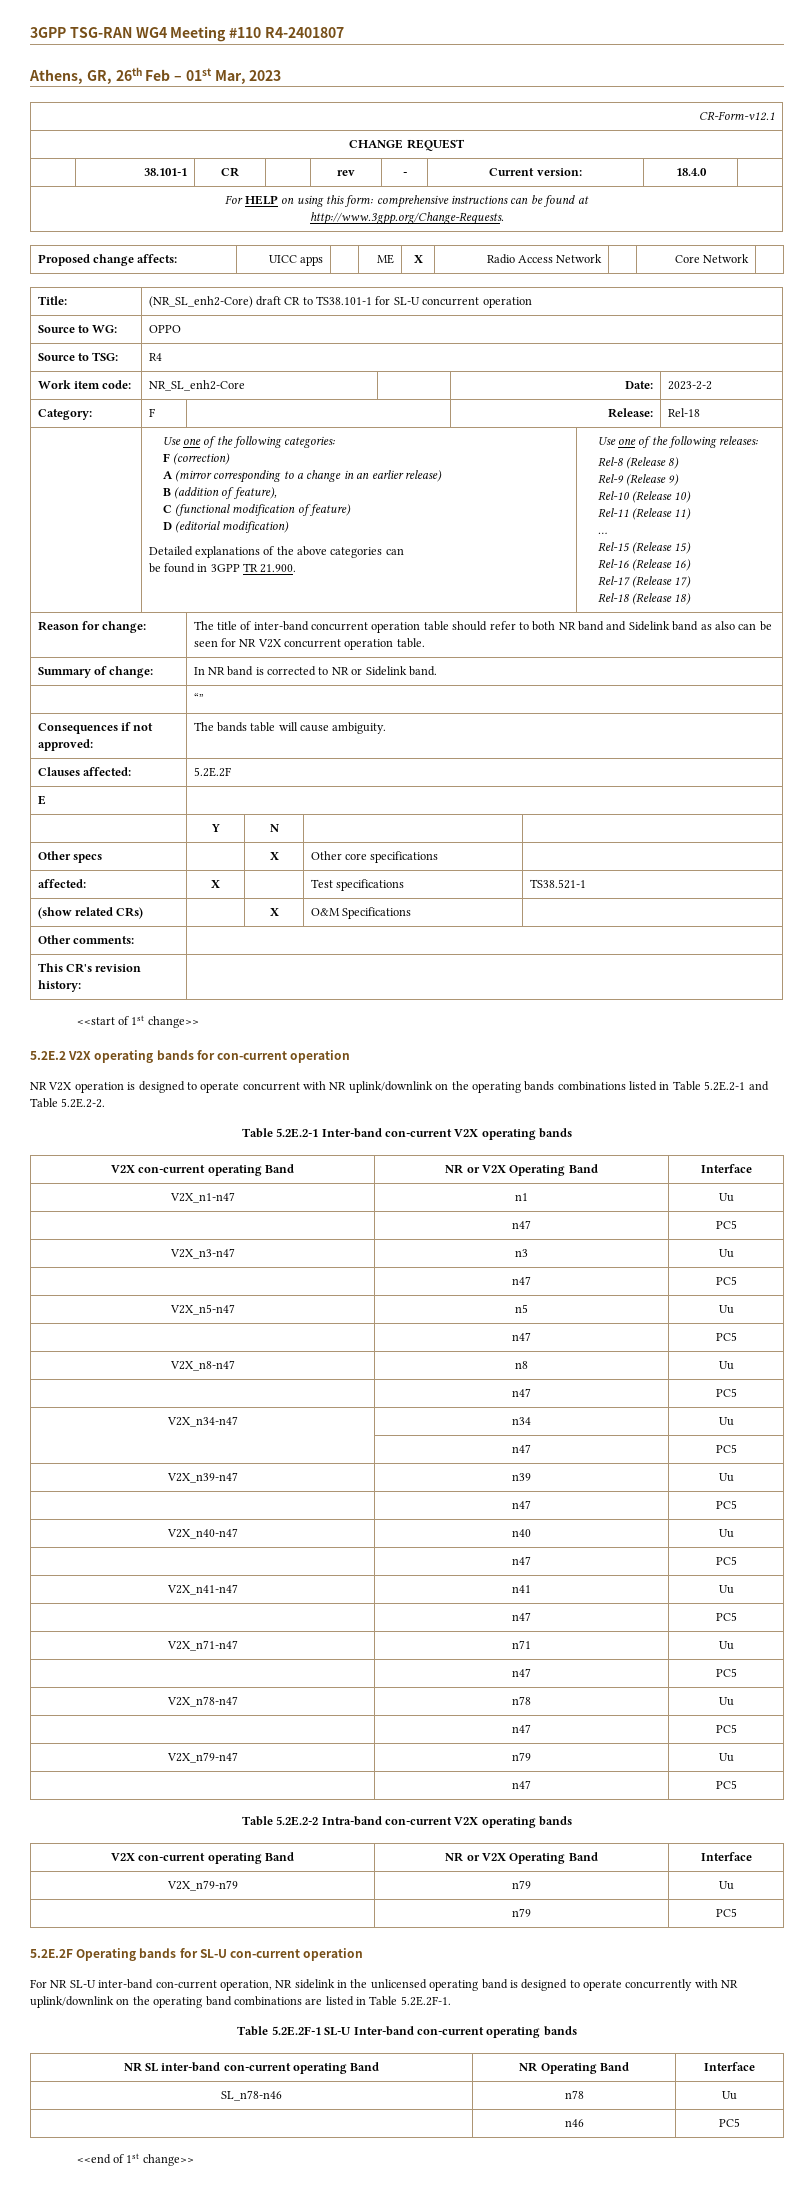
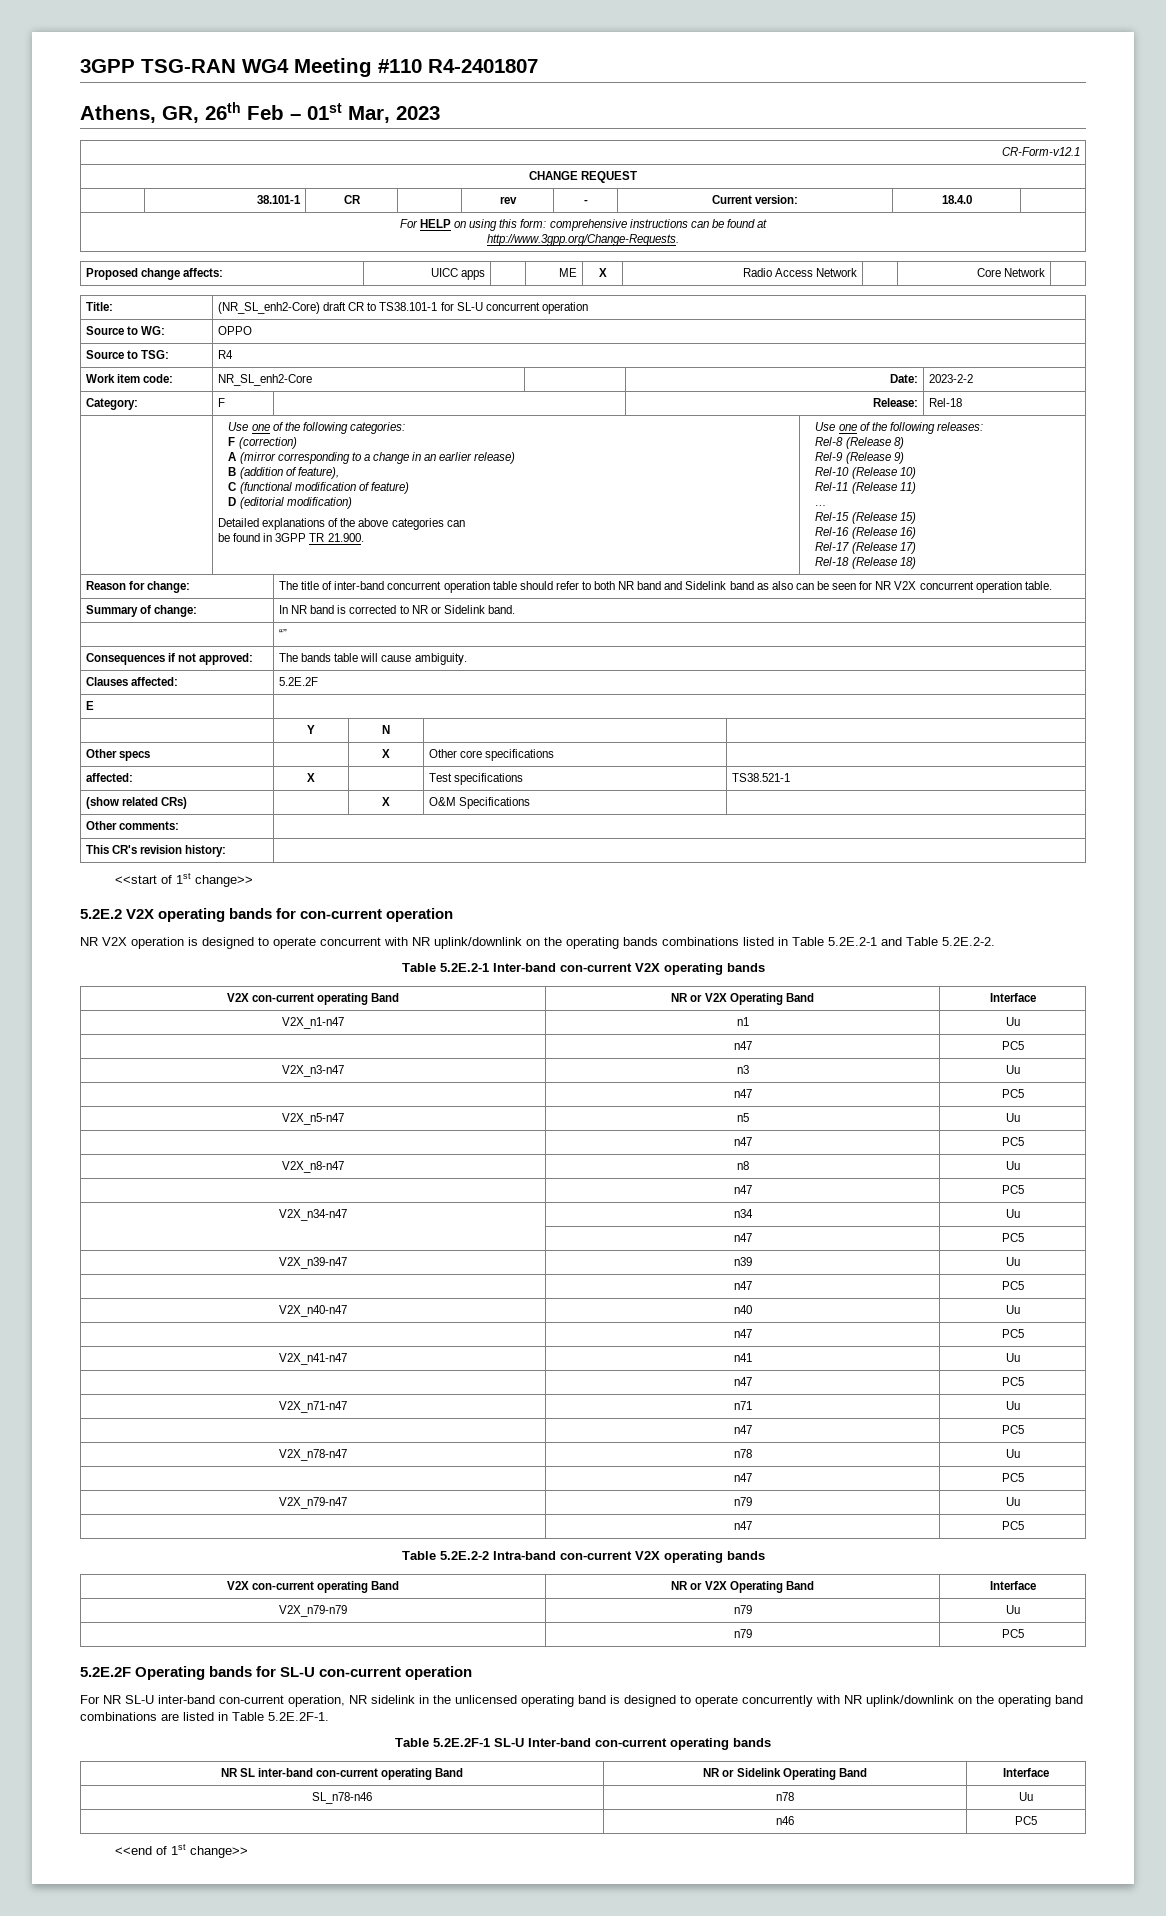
(538, 2067) none -> [722,1768,781,1777] or Sidelink

